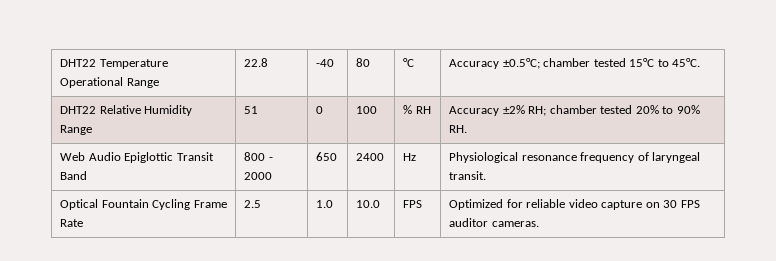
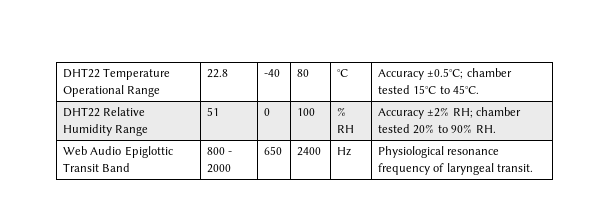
[60,199,227,210] [60,219,84,227] [244,200,262,208] [316,200,334,208] [356,200,381,208] [403,200,423,208] [449,199,700,210] [449,218,539,227] // Optical Fountain Cycling Frame Rate | 2.5 | 1.0 | 10.0 | FPS | Optimized for reliable video capture on 30 FPS auditor cameras. -> (534, 168) none

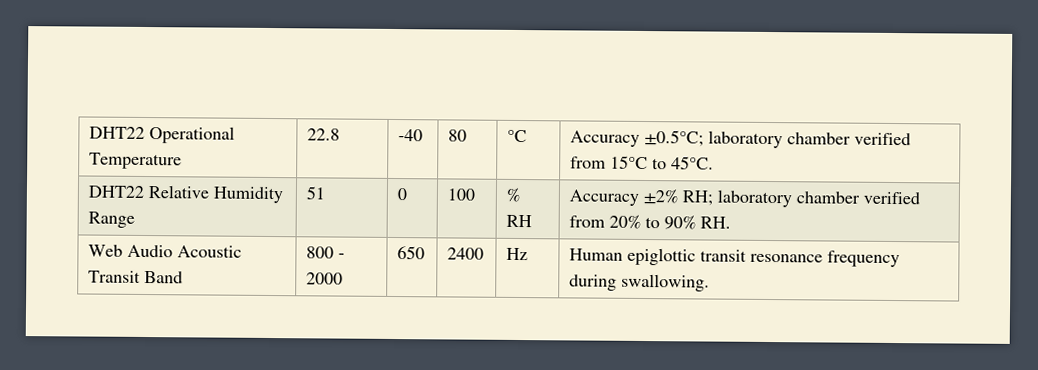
[63,68,101,78] DHT22 -> [88,126,235,144] DHT22 Operational
[63,85,161,97] Operational Range -> (182, 161) none
[466,68,512,77] [378,85,411,94] chamber tested -> [707,130,911,149] [569,156,606,169] laboratory chamber verified from
[476,107,522,116] [378,124,411,133] chamber tested -> [716,189,920,208] [568,215,605,228] laboratory chamber verified from
[124,146,173,158] Epiglottic -> [176,245,242,258] Acoustic
[378,146,500,158] [378,163,534,175] Physiological resonance frequency of laryngeal transit. -> [568,247,900,268] [568,273,710,292] Human epiglottic transit resonance frequency during swallowing.

